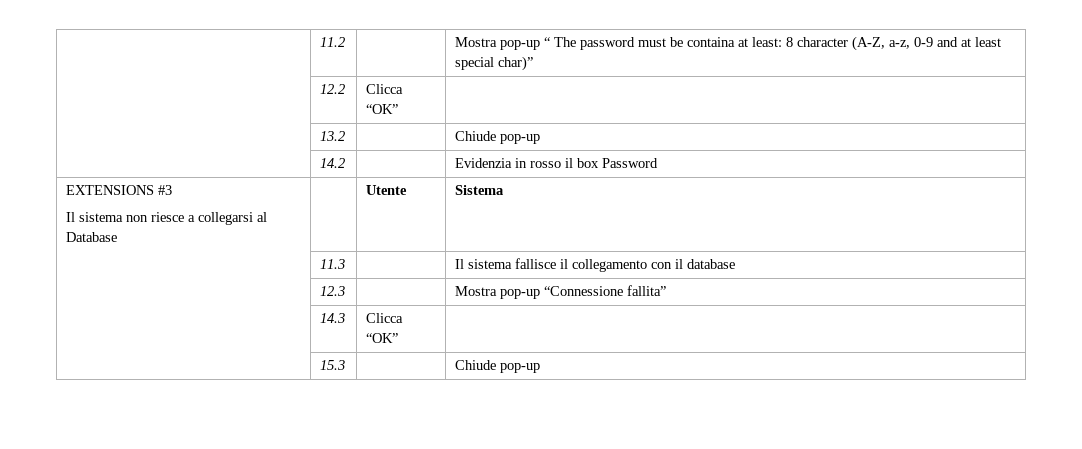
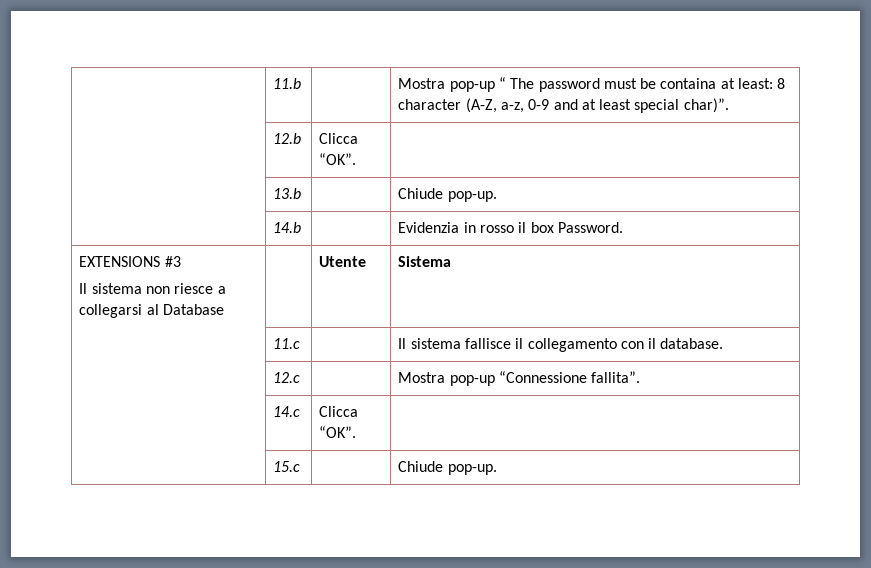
[319,37,345,47] | 11.2 -> [273,78,302,89] | 11.b
[497,56,533,71] [319,84,345,94] [365,84,403,94] [365,104,398,114] [319,131,345,141] [454,131,540,144] [319,158,345,168] char)” // | 12.2 | Clicca “OK” | // | 13.2 | | Chiude pop-up // | 14.2 -> [683,98,729,113] [273,133,302,144] [319,133,359,144] [319,153,357,165] [273,188,302,199] [398,188,497,202] [273,222,302,233] char)”. // | 12.b | Clicca “OK”. | // | 13.b | | Chiude pop-up. // | 14.b
[601,158,658,168] Password -> [557,222,623,233] Password.
[319,259,345,269] 11.3 -> [273,338,301,349] 11.c
[686,259,735,269] [319,286,345,296] database // | 12.3 -> [660,338,724,349] [273,372,301,383] database. // | 12.c
[626,285,666,296] [319,313,345,323] [365,313,403,323] [365,333,398,343] [319,360,345,370] [454,360,540,373] fallita” // | 14.3 | Clicca “OK” | // | 15.3 | | Chiude pop-up -> [591,371,641,383] [273,406,301,417] [319,406,359,417] [319,426,357,438] [273,461,301,472] [398,461,497,475] fallita”. // | 14.c | Clicca “OK”. | // | 15.c | | Chiude pop-up.

